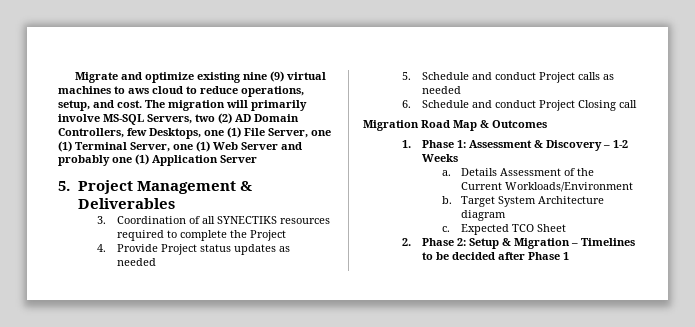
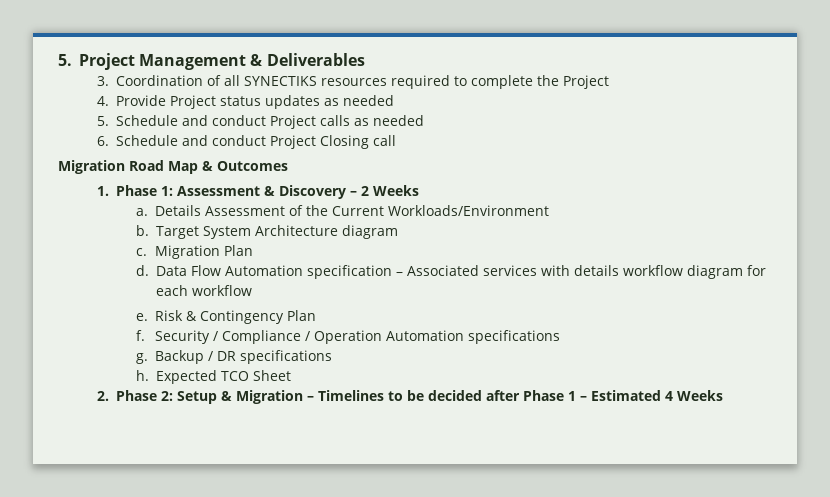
[75,71,327,83] [58,86,304,97] [58,100,307,111] [58,113,299,125] [58,127,331,139] [58,141,302,152] [58,154,257,166] Migrate and optimize existing nine (9) virtual machines to aws cloud to reduce operations, setup, and cost. The migration will primarily involve MS-SQL Servers, two (2) AD Domain Controllers, few Desktops, one (1) File Server, one (1) Terminal Server, one (1) Web Server and probably one (1) Application Server // -> (58, 60) none
[613,140,629,148] 1-2 -> [361,186,370,196] 2
(450, 229) none -> [155,245,254,259] [135,265,766,279] [155,285,252,296] [135,310,317,324] [135,330,561,344] [135,350,333,364] [135,370,149,381] Migration Plan // d. Data Flow Automation specification – Associated services with details workflow diagram for each workflow // e. Risk & Contingency Plan // f. Security / Compliance / Operation Automation specifications // g. Backup / DR specifications // h.
(570, 256) none -> [580,390,724,401] – Estimated 4 Weeks

